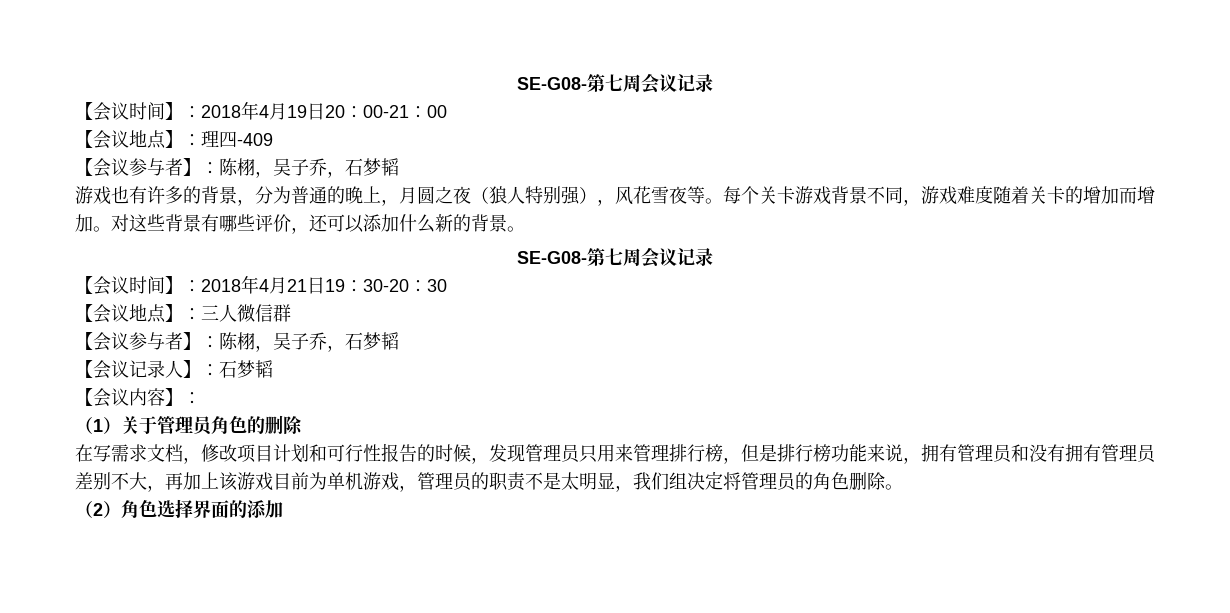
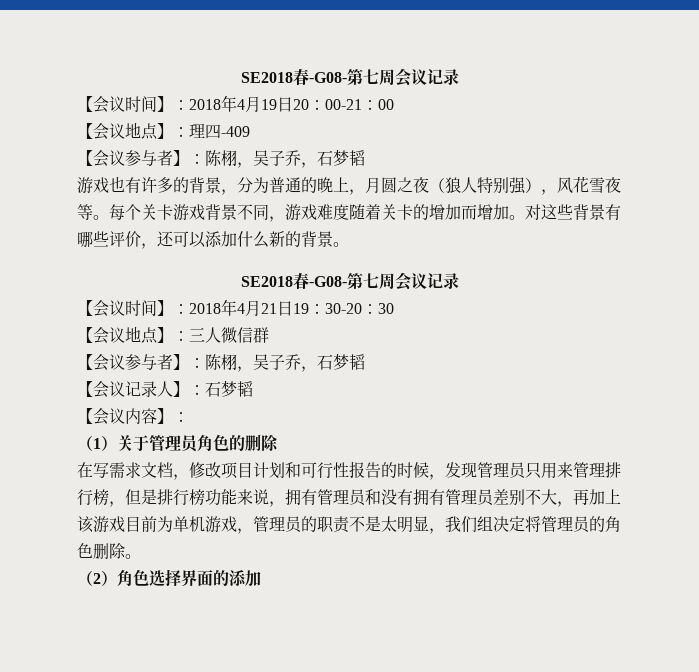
[517,77,587,90] SE-G08- -> [240,68,347,86] SE2018春-G08-
[517,251,587,264] SE-G08- -> [240,272,347,290] SE2018春-G08-

